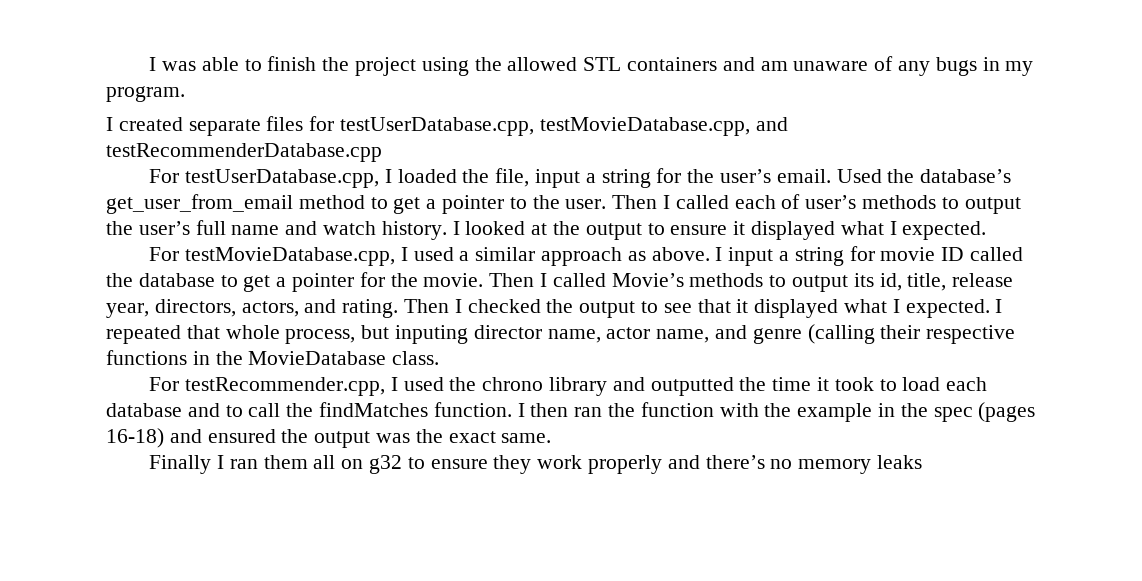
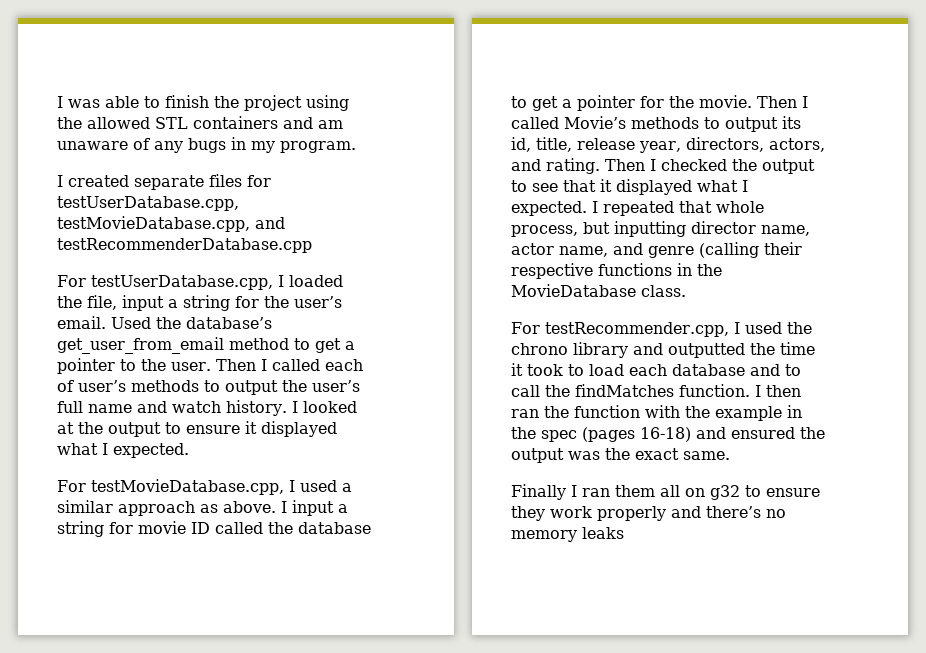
[395,325,469,344] inputing -> [614,221,686,237] inputting

